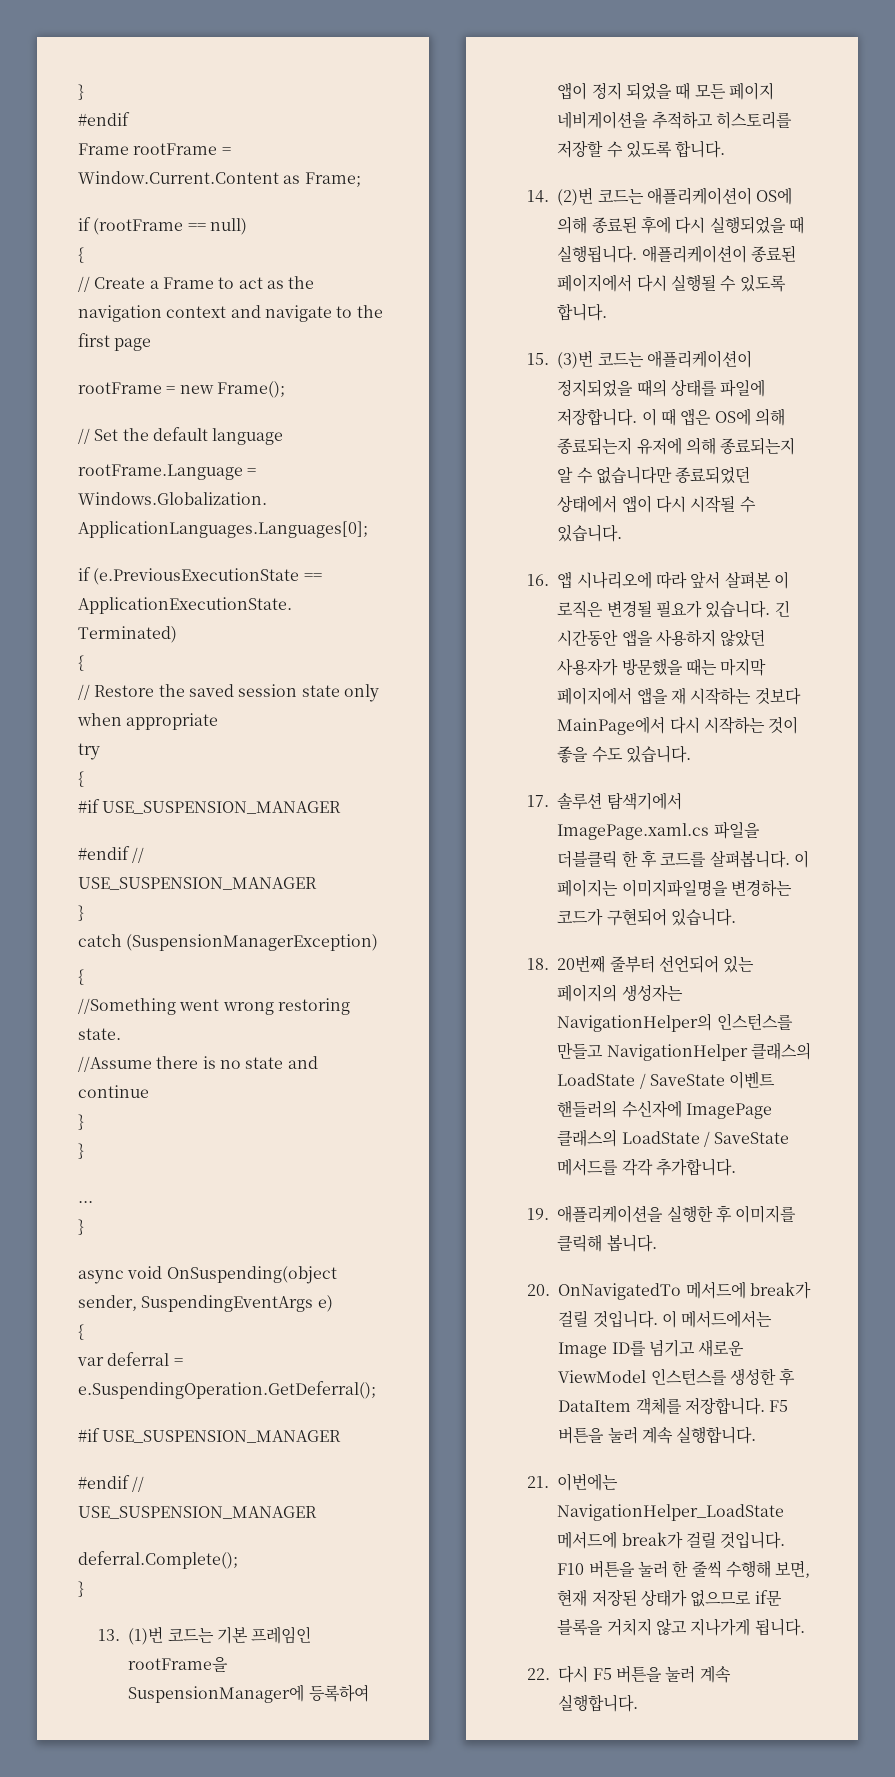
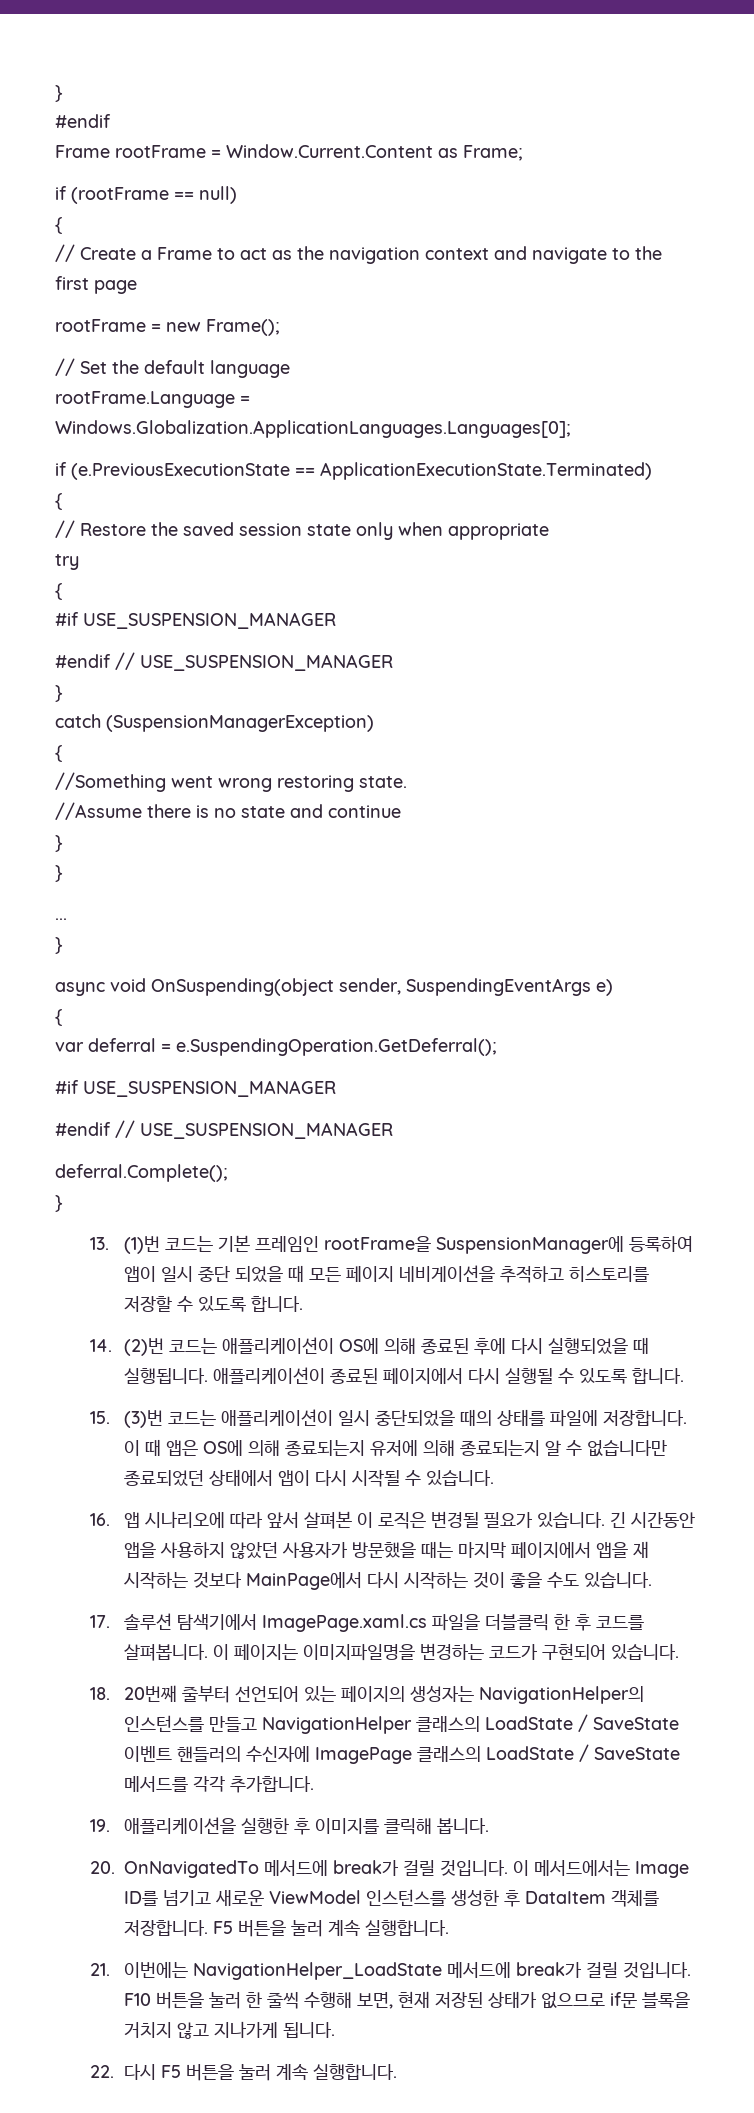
[591,82,622,100] 정지 -> [161,1266,231,1282] 일시 중단
[557,379,634,397] 정지되었을 -> [338,1410,456,1427] 일시 중단되었을

